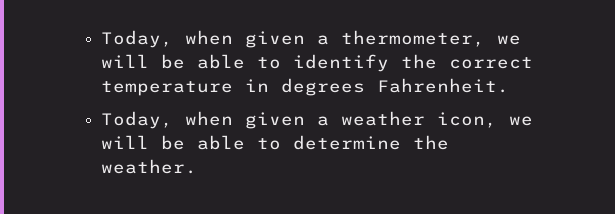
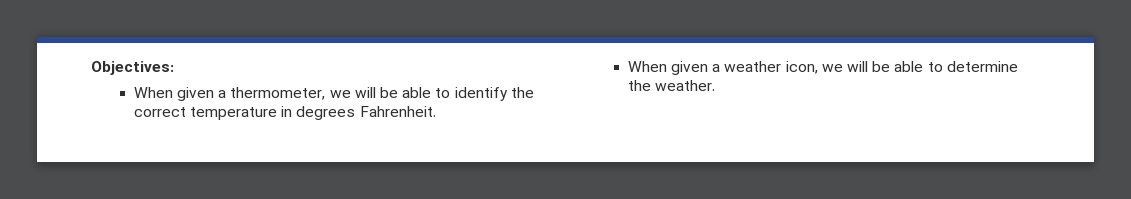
[101,30,234,48] Today, when -> [91,61,174,75] [133,87,173,98] Objectives: // When
[101,111,234,129] Today, when -> [627,61,667,72] When

